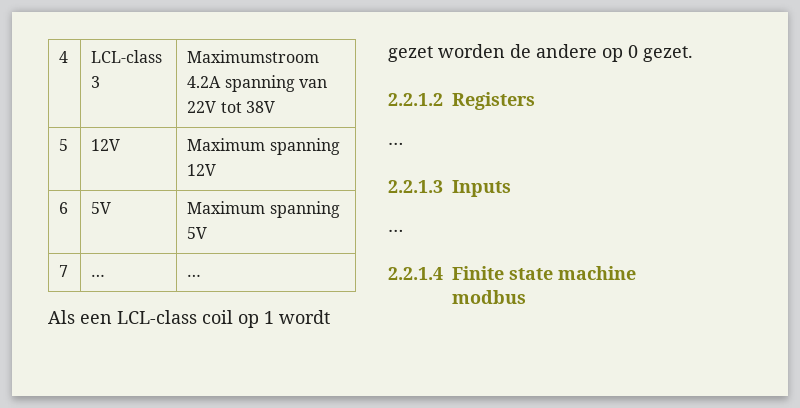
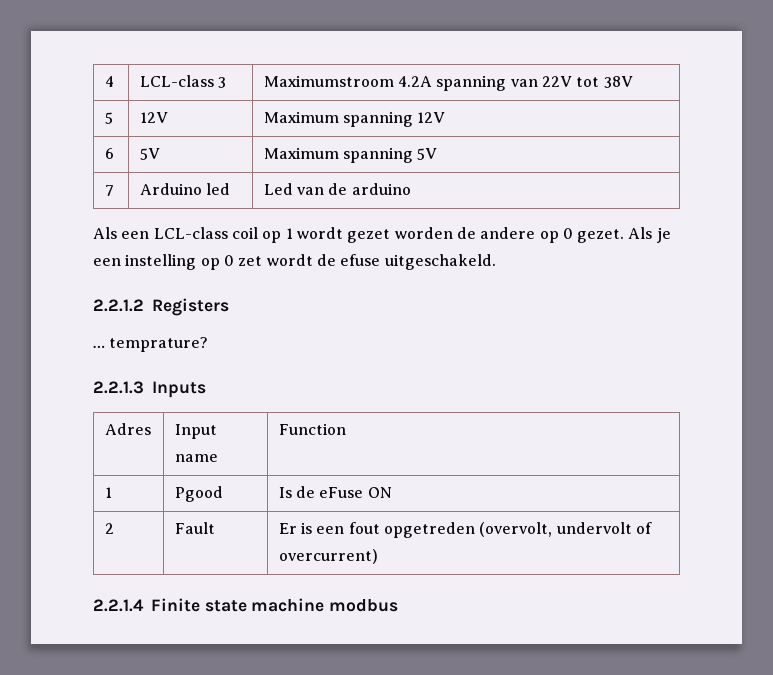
[91,274,106,277] [187,274,202,277] … | … -> [139,183,231,195] [263,183,411,195] Arduino led | Led van de arduino
(693, 54) none -> [628,227,671,243] [93,254,496,270] Als je een instelling op 0 zet wordt de efuse uitgeschakeld.
(403, 143) none -> [109,337,209,352] temprature?
[388,229,403,232] // … -> [104,423,151,435] [174,424,217,439] [174,454,218,462] [278,423,346,435] [104,487,112,498] [174,486,223,502] [278,486,392,498] [104,523,114,534] [174,522,215,534] [278,522,652,538] [278,549,378,564] // Adres | Input name | Function // 1 | Pgood | Is de eFuse ON // 2 | Fault | Er is een fout opgetreden (overvolt, undervolt of overcurrent)

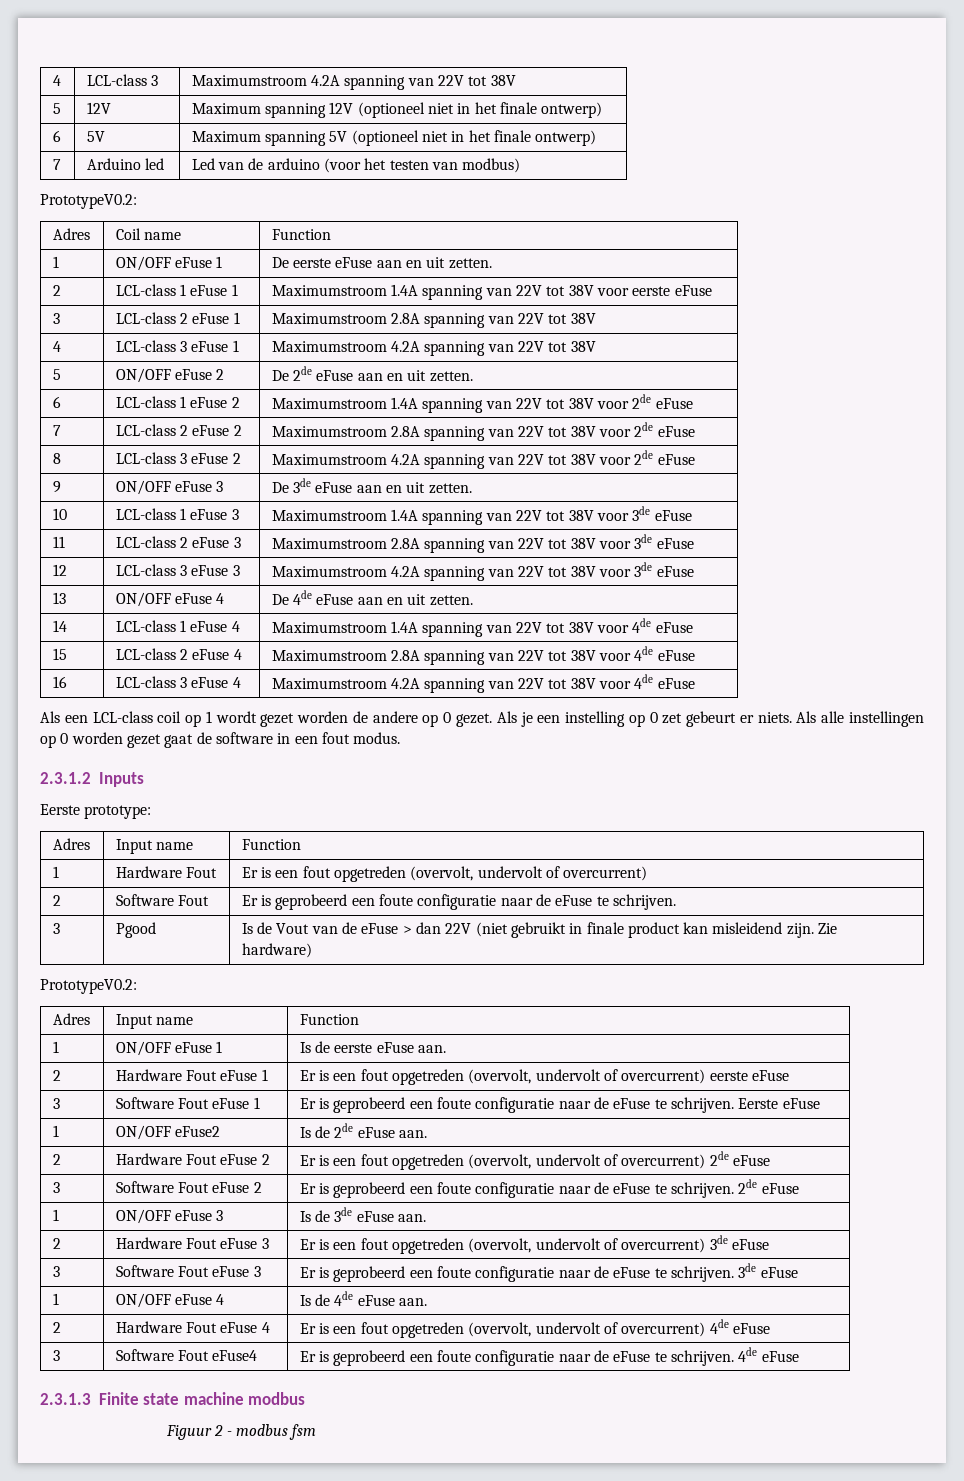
(446, 117) none -> [357,102,603,118] (optioneel niet in het finale ontwerp)
(438, 154) none -> [351,130,597,146] (optioneel niet in het finale ontwerp)
(411, 189) none -> [323,158,521,173] [40,194,137,209] [52,228,90,240] [115,228,181,240] [271,229,331,240] [52,256,59,268] [115,256,223,271] [271,257,492,269] [52,285,61,296] [115,284,238,296] [271,284,712,300] [52,313,60,324] [115,312,240,324] [271,313,596,328] [52,341,61,352] [115,340,239,352] [271,341,596,356] [52,369,61,380] [115,368,225,383] [271,366,473,382] [52,396,61,408] [115,396,240,408] [271,394,693,413] [52,425,61,436] [115,424,242,436] [271,422,695,441] [52,453,61,464] [115,452,241,464] [271,450,695,469] [52,481,61,493] [115,480,224,495] [271,478,472,494] [52,508,67,520] [115,508,239,520] [271,506,692,525] [52,536,65,548] [115,536,241,548] [271,534,694,553] [52,564,67,576] [115,564,240,576] [271,562,694,581] [52,592,66,604] [115,592,225,607] [271,590,473,606] [52,620,67,632] [115,620,240,632] [271,618,693,637] [52,648,67,660] [115,648,242,660] [271,646,695,665] [52,676,67,688] [115,676,241,688] [271,674,695,693] (voor het testen van modbus) // PrototypeV0.2: // Adres | Coil name | Function // 1 | ON/OFF eFuse 1 | De eerste eFuse aan en uit zetten. // 2 | LCL-class 1 eFuse 1 | Maximumstroom 1.4A spanning van 22V tot 38V voor eerste eFuse // 3 | LCL-class 2 eFuse 1 | Maximumstroom 2.8A spanning van 22V tot 38V // 4 | LCL-class 3 eFuse 1 | Maximumstroom 4.2A spanning van 22V tot 38V // 5 | ON/OFF eFuse 2 | De 2de eFuse aan en uit zetten. // 6 | LCL-class 1 eFuse 2 | Maximumstroom 1.4A spanning van 22V tot 38V voor 2de eFuse // 7 | LCL-class 2 eFuse 2 | Maximumstroom 2.8A spanning van 22V tot 38V voor 2de eFuse // 8 | LCL-class 3 eFuse 2 | Maximumstroom 4.2A spanning van 22V tot 38V voor 2de eFuse // 9 | ON/OFF eFuse 3 | De 3de eFuse aan en uit zetten. // 10 | LCL-class 1 eFuse 3 | Maximumstroom 1.4A spanning van 22V tot 38V voor 3de eFuse // 11 | LCL-class 2 eFuse 3 | Maximumstroom 2.8A spanning van 22V tot 38V voor 3de eFuse // 12 | LCL-class 3 eFuse 3 | Maximumstroom 4.2A spanning van 22V tot 38V voor 3de eFuse // 13 | ON/OFF eFuse 4 | De 4de eFuse aan en uit zetten. // 14 | LCL-class 1 eFuse 4 | Maximumstroom 1.4A spanning van 22V tot 38V voor 4de eFuse // 15 | LCL-class 2 eFuse 4 | Maximumstroom 2.8A spanning van 22V tot 38V voor 4de eFuse // 16 | LCL-class 3 eFuse 4 | Maximumstroom 4.2A spanning van 22V tot 38V voor 4de eFuse
[266,254,496,270] [93,298,229,316] [93,337,209,352] [93,381,144,394] wordt de efuse uitgeschakeld. // 2.2.1.2 Registers // … temprature? // 2.2.1.3 -> [686,711,924,727] [40,732,401,748] [40,772,91,784] gebeurt er niets. Als alle instellingen op 0 worden gezet gaat de software in een fout modus. // 2.3.1.2
[104,423,151,435] [174,424,217,439] [174,454,218,462] [278,423,346,435] [104,487,112,498] [174,486,223,502] [278,486,392,498] [104,523,114,534] [174,522,215,534] [278,522,652,538] [278,549,378,564] [93,599,144,612] // Adres | Input name | Function // 1 | Pgood | Is de eFuse ON // 2 | Fault | Er is een fout opgetreden (overvolt, undervolt of overcurrent) // 2.2.1.4 -> [40,804,152,819] [52,838,90,850] [115,839,193,854] [241,839,301,850] [52,866,59,878] [115,866,217,878] [241,866,648,882] [52,895,61,906] [115,894,209,906] [241,894,676,910] [52,923,60,934] [115,922,156,938] [241,922,838,938] [241,943,312,958] [40,979,137,994] [52,1013,90,1025] [115,1014,193,1029] [299,1014,359,1025] [52,1041,59,1053] [115,1041,223,1056] [299,1041,446,1053] [52,1070,61,1081] [115,1069,268,1081] [299,1069,789,1085] [52,1098,60,1109] [115,1097,260,1109] [299,1097,820,1113] [52,1125,59,1137] [115,1125,220,1140] [299,1123,427,1138] [52,1154,61,1165] [115,1153,270,1165] [299,1151,770,1170] [52,1182,60,1193] [115,1181,262,1193] [299,1179,799,1198] [52,1209,59,1221] [115,1209,224,1224] [299,1207,426,1222] [52,1238,61,1249] [115,1237,269,1249] [299,1235,769,1254] [52,1266,60,1277] [115,1265,261,1277] [299,1263,798,1282] [52,1293,59,1305] [115,1293,225,1308] [299,1291,427,1306] [52,1322,61,1333] [115,1321,270,1333] [299,1319,770,1338] [52,1350,60,1361] [115,1349,258,1361] [299,1347,799,1366] [40,1393,91,1405] // Eerste prototype: // Adres | Input name | Function // 1 | Hardware Fout | Er is een fout opgetreden (overvolt, undervolt of overcurrent) // 2 | Software Fout | Er is geprobeerd een foute configuratie naar de eFuse te schrijven. // 3 | Pgood | Is de Vout van de eFuse > dan 22V (niet gebruikt in finale product kan misleidend zijn. Zie hardware) // PrototypeV0.2: // Adres | Input name | Function // 1 | ON/OFF eFuse 1 | Is de eerste eFuse aan. // 2 | Hardware Fout eFuse 1 | Er is een fout opgetreden (overvolt, undervolt of overcurrent) eerste eFuse // 3 | Software Fout eFuse 1 | Er is geprobeerd een foute configuratie naar de eFuse te schrijven. Eerste eFuse // 1 | ON/OFF eFuse2 | Is de 2de eFuse aan. // 2 | Hardware Fout eFuse 2 | Er is een fout opgetreden (overvolt, undervolt of overcurrent) 2de eFuse // 3 | Software Fout eFuse 2 | Er is geprobeerd een foute configuratie naar de eFuse te schrijven. 2de eFuse // 1 | ON/OFF eFuse 3 | Is de 3de eFuse aan. // 2 | Hardware Fout eFuse 3 | Er is een fout opgetreden (overvolt, undervolt of overcurrent) 3de eFuse // 3 | Software Fout eFuse 3 | Er is geprobeerd een foute configuratie naar de eFuse te schrijven. 3de eFuse // 1 | ON/OFF eFuse 4 | Is de 4de eFuse aan. // 2 | Hardware Fout eFuse 4 | Er is een fout opgetreden (overvolt, undervolt of overcurrent) 4de eFuse // 3 | Software Fout eFuse4 | Er is geprobeerd een foute configuratie naar de eFuse te schrijven. 4de eFuse // 2.3.1.3
(399, 605) none -> [165,1424,317,1440] // Figuur 2 - modbus fsm

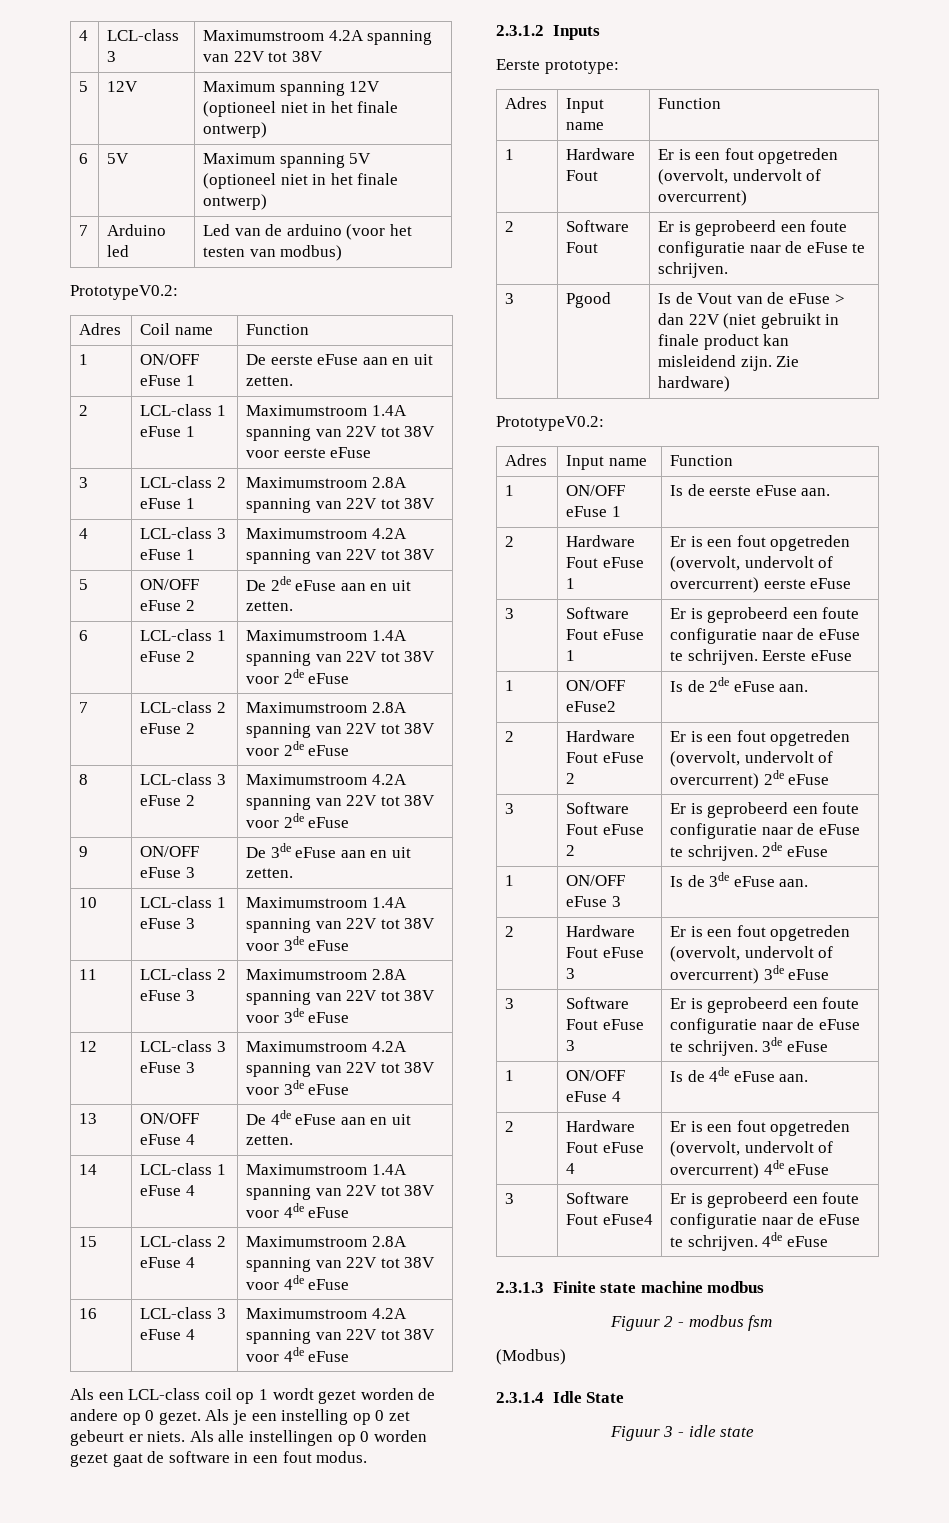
(317, 1432) none -> [496,1349,566,1365] [496,1391,625,1403] [609,1425,755,1441] // (Modbus) // 2.3.1.4 Idle State // Figuur 3 - idle state

